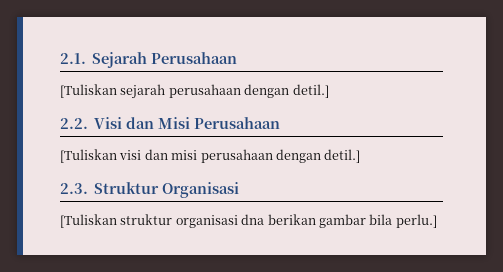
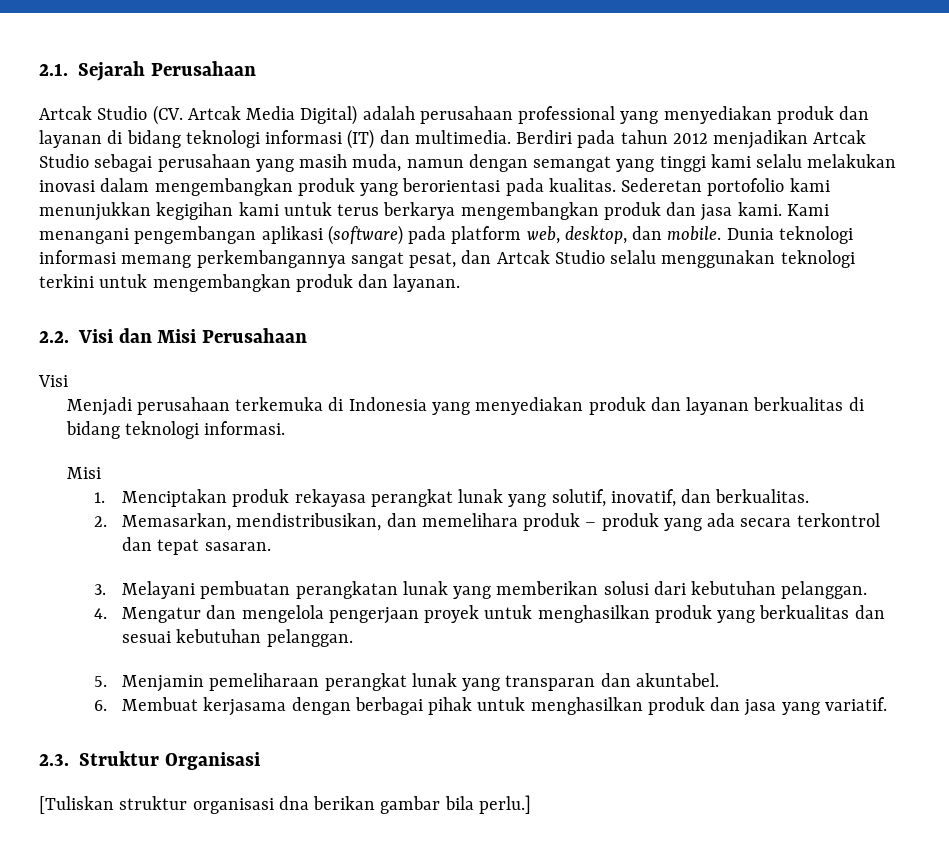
[60,84,329,99] [Tuliskan sejarah perusahaan dengan detil.] -> [39,105,870,125] [39,129,867,149] [39,154,897,172] [39,178,830,196] [39,202,829,221] [39,225,853,245] [39,250,855,268] [39,274,461,292] Artcak Studio (CV. Artcak Media Digital) adalah perusahaan professional yang menyediakan produk dan layanan di bidang teknologi informasi (IT) dan multimedia. Berdiri pada tahun 2012 menjadikan Artcak Studio sebagai perusahaan yang masih muda, namun dengan semangat yang tinggi kami selalu melakukan inovasi dalam mengembangkan produk yang berorientasi pada kualitas. Sederetan portofolio kami menunjukkan kegigihan kami untuk terus berkarya mengembangkan produk dan jasa kami. Kami menangani pengembangan aplikasi (software) pada platform web, desktop, dan mobile. Dunia teknologi informasi memang perkembangannya sangat pesat, dan Artcak Studio selalu menggunakan teknologi terkini untuk mengembangkan produk dan layanan.
[60,149,361,163] [Tuliskan visi dan misi perusahaan dengan detil.] -> [38,375,68,387] [66,397,864,416] [65,421,286,439] [66,467,101,479] [94,489,810,507] [94,513,880,531] [122,537,271,555] [94,581,868,599] [94,605,885,624] [122,629,353,647] [94,673,719,692] [94,697,887,716] Visi // Menjadi perusahaan terkemuka di Indonesia yang menyediakan produk dan layanan berkualitas di bidang teknologi informasi. // Misi // 1. Menciptakan produk rekayasa perangkat lunak yang solutif, inovatif, dan berkualitas. // 2. Memasarkan, mendistribusikan, dan memelihara produk – produk yang ada secara terkontrol dan tepat sasaran. // 3. Melayani pembuatan perangkatan lunak yang memberikan solusi dari kebutuhan pelanggan. // 4. Mengatur dan mengelola pengerjaan proyek untuk menghasilkan produk yang berkualitas dan sesuai kebutuhan pelanggan. // 5. Menjamin pemeliharaan perangkat lunak yang transparan dan akuntabel. // 6. Membuat kerjasama dengan berbagai pihak untuk menghasilkan produk dan jasa yang variatif.

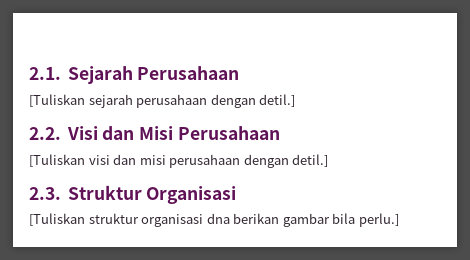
[39,105,870,125] [39,129,867,149] [39,154,897,172] [39,178,830,196] [39,202,829,221] [39,225,853,245] [39,250,855,268] [39,274,461,292] Artcak Studio (CV. Artcak Media Digital) adalah perusahaan professional yang menyediakan produk dan layanan di bidang teknologi informasi (IT) dan multimedia. Berdiri pada tahun 2012 menjadikan Artcak Studio sebagai perusahaan yang masih muda, namun dengan semangat yang tinggi kami selalu melakukan inovasi dalam mengembangkan produk yang berorientasi pada kualitas. Sederetan portofolio kami menunjukkan kegigihan kami untuk terus berkarya mengembangkan produk dan jasa kami. Kami menangani pengembangan aplikasi (software) pada platform web, desktop, dan mobile. Dunia teknologi informasi memang perkembangannya sangat pesat, dan Artcak Studio selalu menggunakan teknologi terkini untuk mengembangkan produk dan layanan. -> [29,94,296,108] [Tuliskan sejarah perusahaan dengan detil.]
[38,375,68,387] [66,397,864,416] [65,421,286,439] [66,467,101,479] [94,489,810,507] [94,513,880,531] [122,537,271,555] [94,581,868,599] [94,605,885,624] [122,629,353,647] [94,673,719,692] [94,697,887,716] Visi // Menjadi perusahaan terkemuka di Indonesia yang menyediakan produk dan layanan berkualitas di bidang teknologi informasi. // Misi // 1. Menciptakan produk rekayasa perangkat lunak yang solutif, inovatif, dan berkualitas. // 2. Memasarkan, mendistribusikan, dan memelihara produk – produk yang ada secara terkontrol dan tepat sasaran. // 3. Melayani pembuatan perangkatan lunak yang memberikan solusi dari kebutuhan pelanggan. // 4. Mengatur dan mengelola pengerjaan proyek untuk menghasilkan produk yang berkualitas dan sesuai kebutuhan pelanggan. // 5. Menjamin pemeliharaan perangkat lunak yang transparan dan akuntabel. // 6. Membuat kerjasama dengan berbagai pihak untuk menghasilkan produk dan jasa yang variatif. -> [29,154,329,168] [Tuliskan visi dan misi perusahaan dengan detil.]

